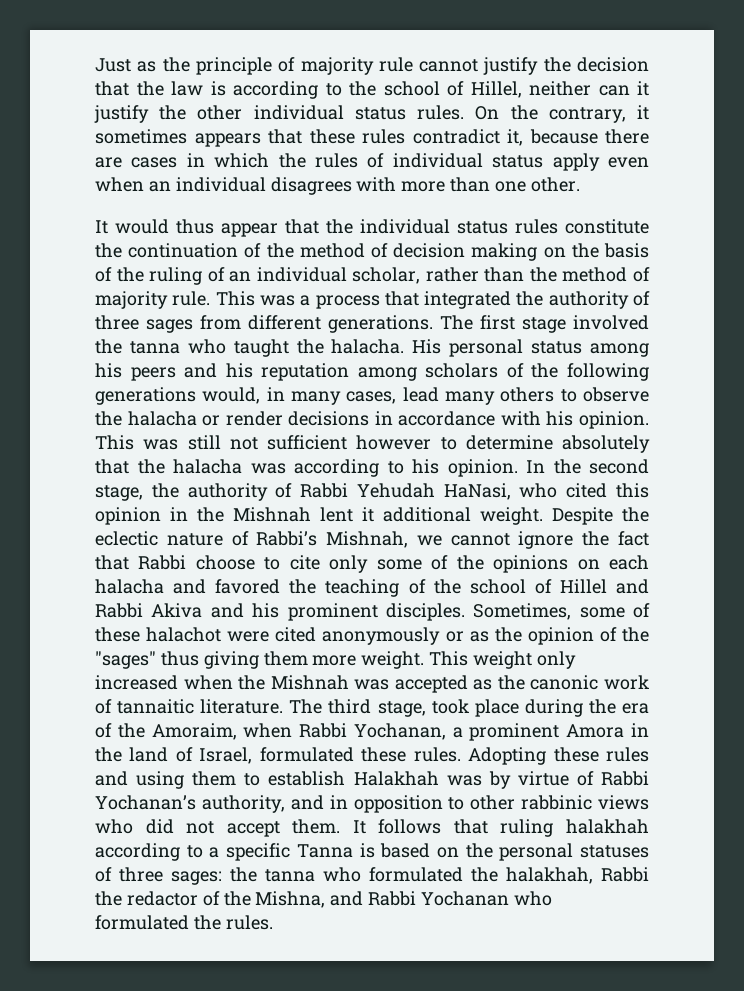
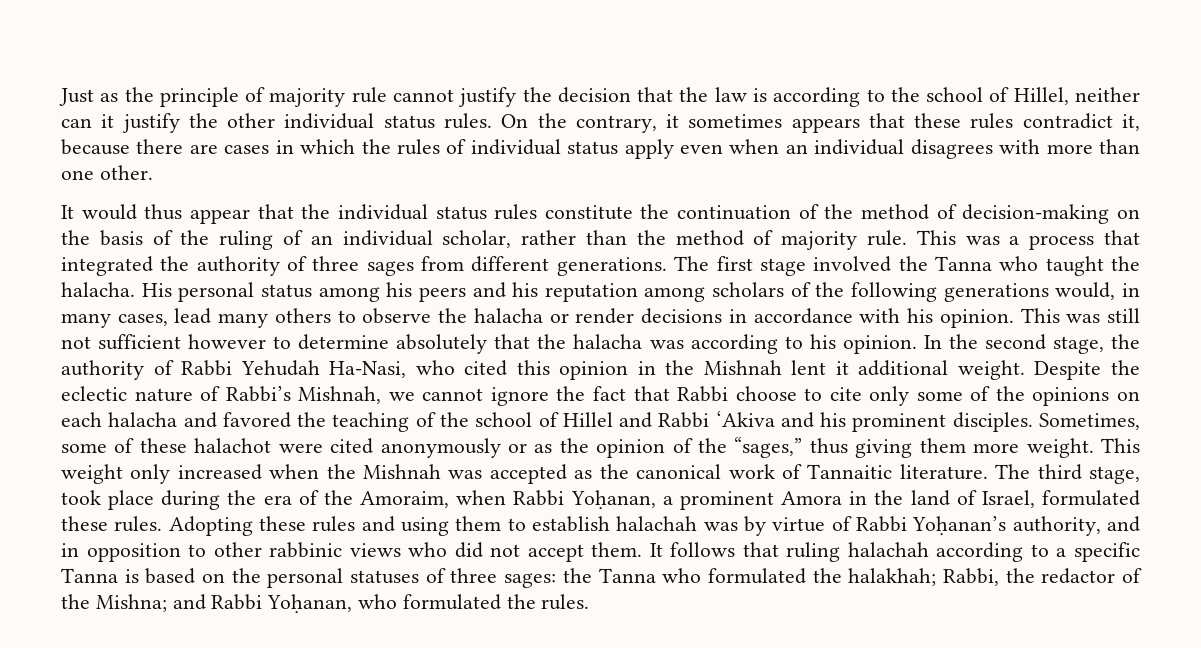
[393,243,538,261] decision making -> [962,204,1110,224] decision-making
[129,341,180,354] tanna -> [934,256,992,271] Tanna
[443,483,511,500] HaNasi, -> [329,361,407,378] Ha-Nasi,
[151,603,203,618] Akiva -> [715,411,775,427] ‘Akiva
[95,651,156,669] "sages" -> [734,437,803,458] “sages,”
[530,675,599,690] canonic -> [636,464,722,479] canonical
[117,699,195,714] tannaitic -> [807,464,893,479] Tannaitic
[353,723,446,740] Yochanan, -> [570,490,656,510] Yoḥanan,
[353,771,439,786] Halakhah -> [616,516,698,531] halachah
[95,795,196,810] Yochanan’s -> [912,516,1007,536] Yoḥanan’s
[566,819,649,834] halakhah -> [847,542,929,557] halachah
[265,867,649,884] tanna who formulated the halakhah, Rabbi -> [598,568,999,586] Tanna who formulated the halakhah; Rabbi,
[255,891,510,908] Mishna, and Rabbi Yochanan -> [95,594,353,614] Mishna; and Rabbi Yoḥanan,

